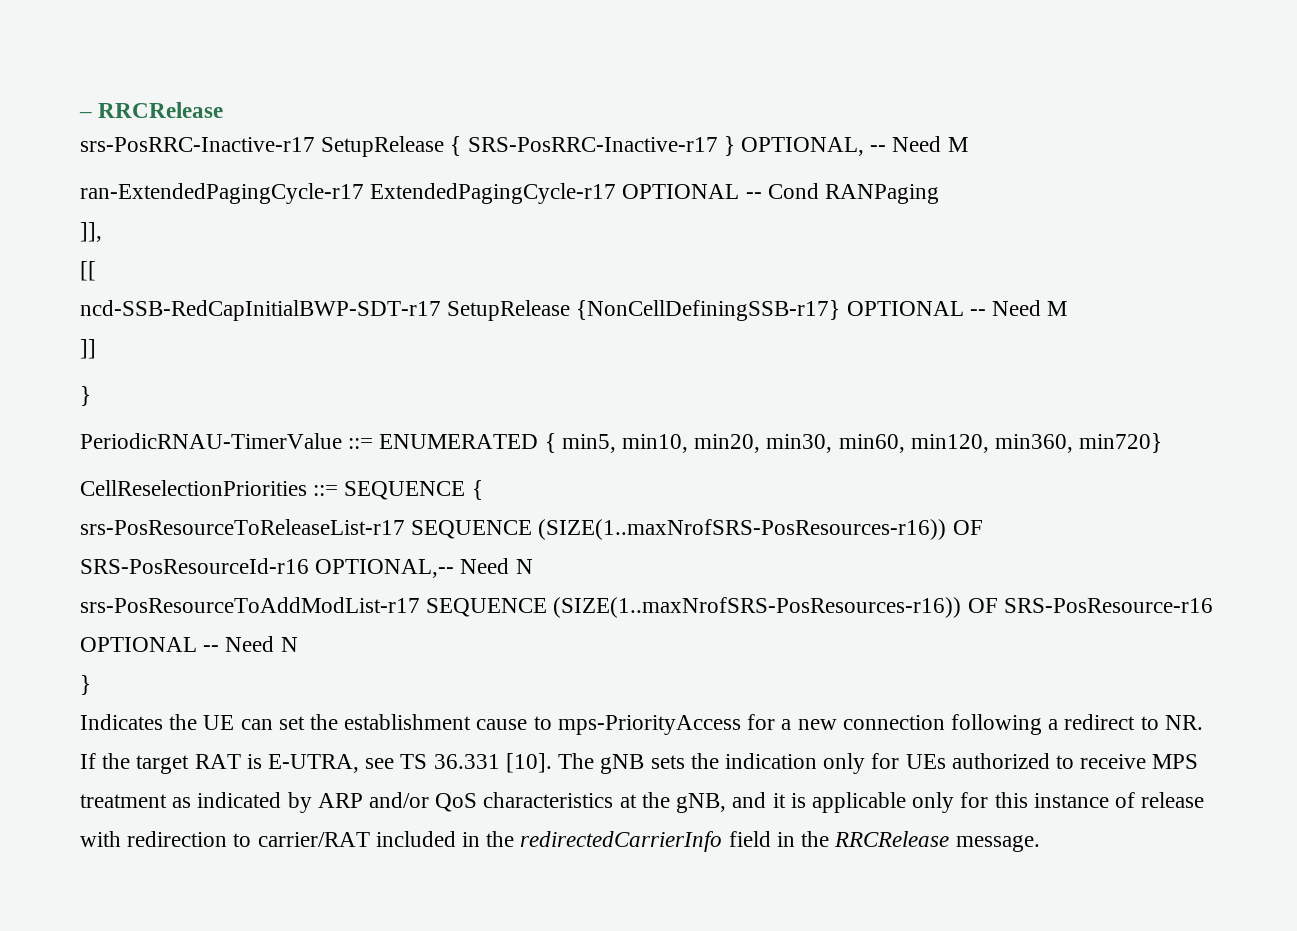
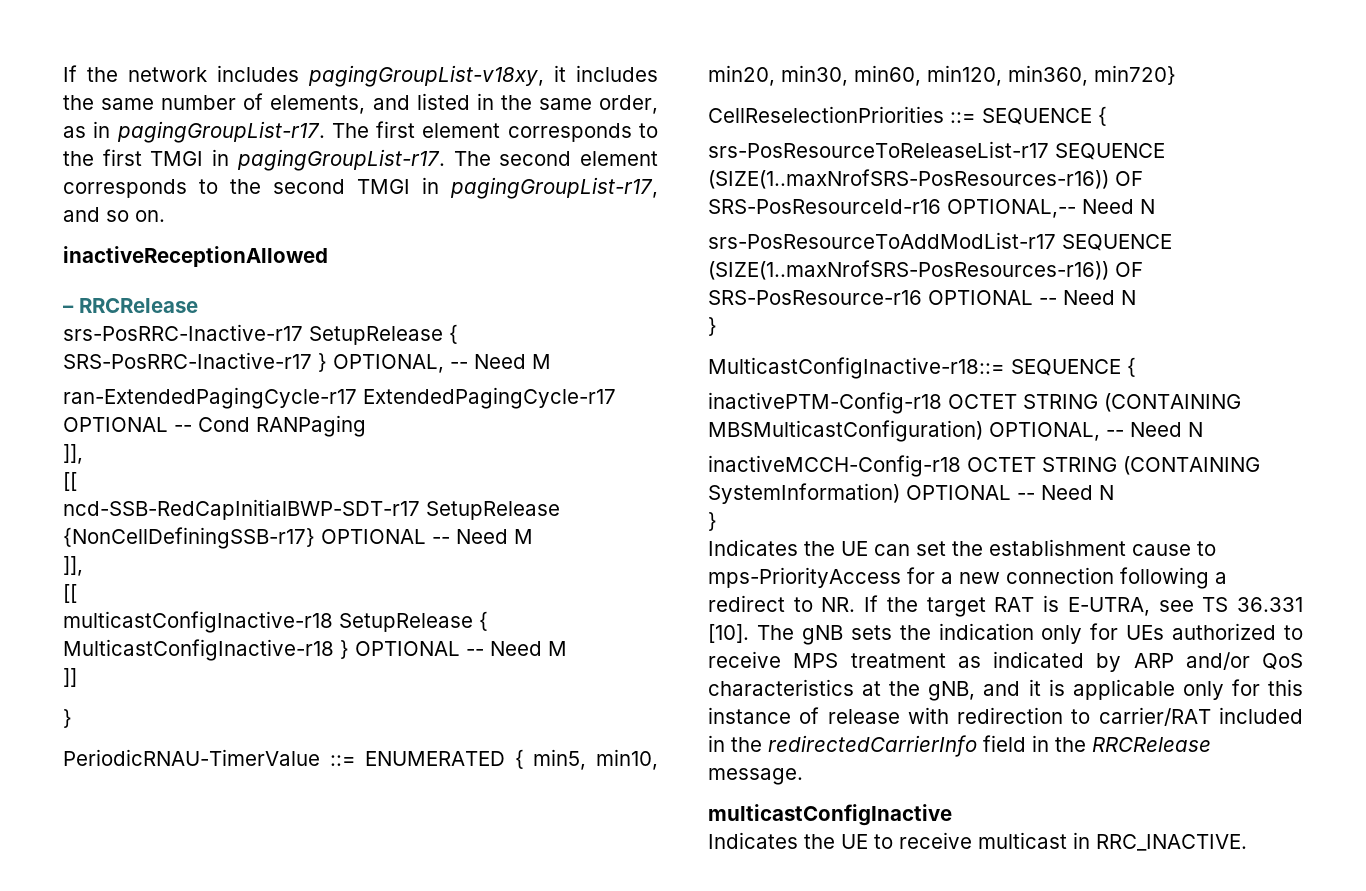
(79, 115) none -> [63,65,658,87] [63,93,659,114] [63,121,658,143] [63,149,658,171] [63,177,658,199] [63,207,165,222] [63,246,328,267] If the network includes pagingGroupList-v18xy, it includes the same number of elements, and listed in the same order, as in pagingGroupList-r17. The first element corresponds to the first TMGI in pagingGroupList-r17. The second element corresponds to the second TMGI in pagingGroupList-r17, and so on. // inactiveReceptionAllowed //
(1068, 308) none -> [63,556,83,576] [63,584,77,603] [63,611,488,633] [63,639,567,661] // ]], // [[ // multicastConfigInactive-r18 SetupRelease { MulticastConfigInactive-r18 } OPTIONAL -- Need M
(91, 685) none -> [708,357,1136,379] [708,392,1241,414] [708,420,1203,442] [708,455,1260,477] [708,483,1114,504] [708,512,717,531] // MulticastConfigInactive-r18::= SEQUENCE { // inactivePTM-Config-r18 OCTET STRING (CONTAINING MBSMulticastConfiguration) OPTIONAL, -- Need N // inactiveMCCH-Config-r18 OCTET STRING (CONTAINING SystemInformation) OPTIONAL -- Need N // }
(1040, 843) none -> [708,804,952,826] [708,832,1247,851] // multicastConfigInactive // Indicates the UE to receive multicast in RRC_INACTIVE.

